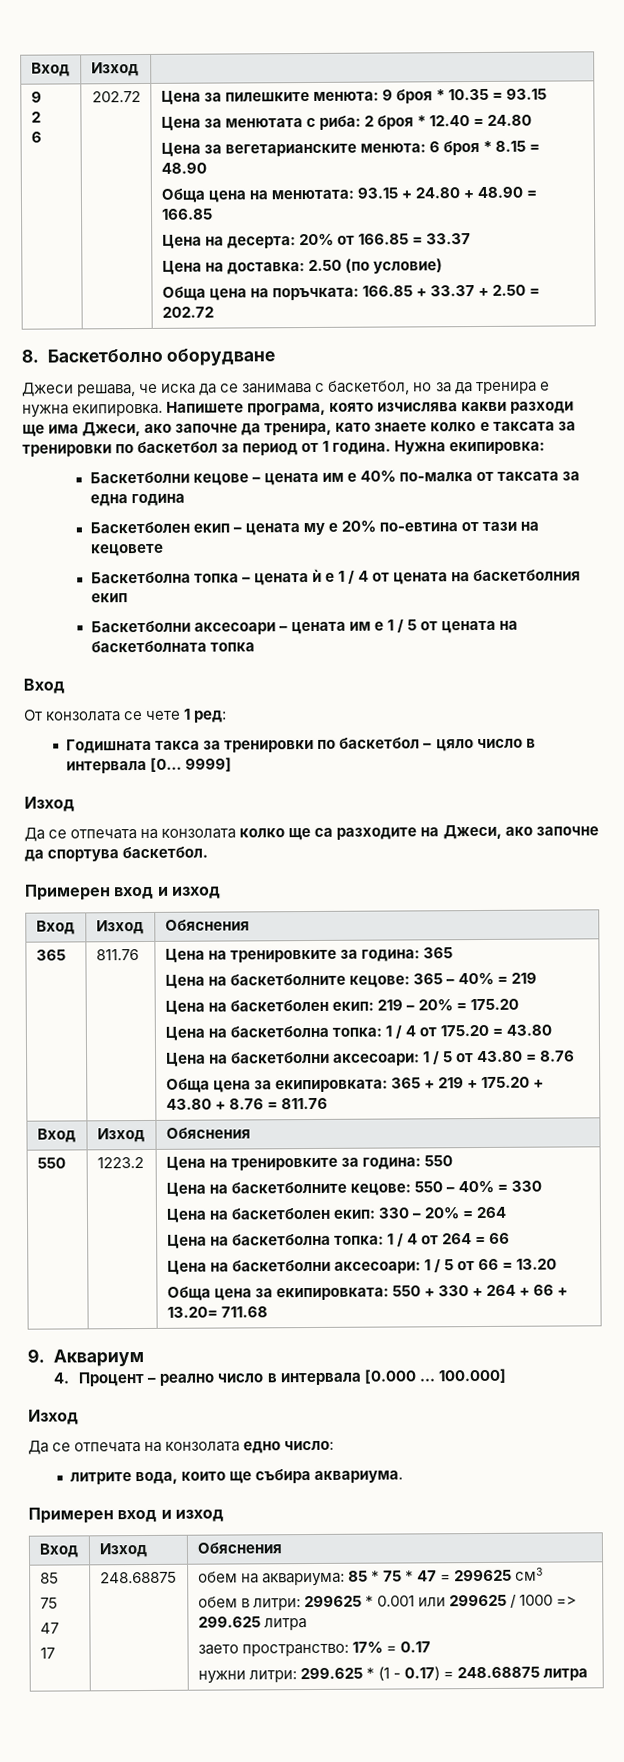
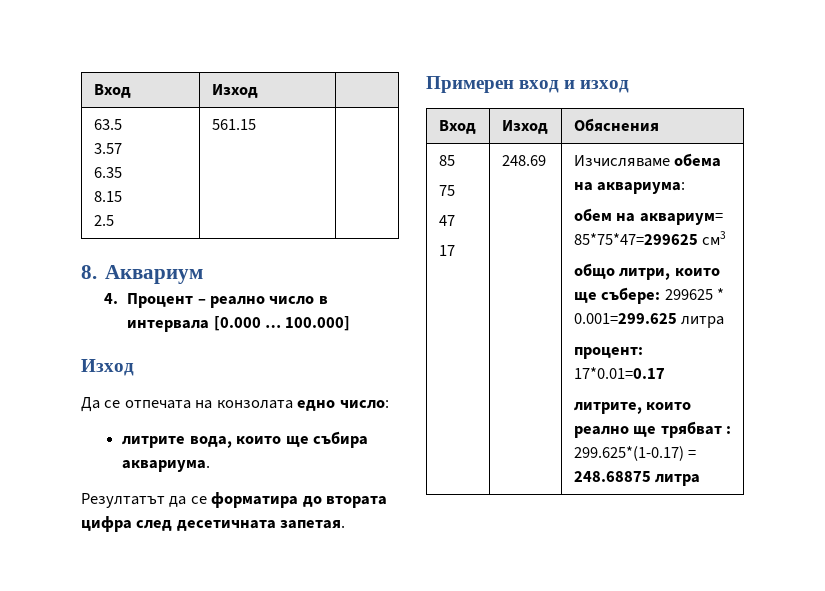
[30,91,42,103] [30,111,41,123] [30,131,42,143] [91,91,141,103] [160,88,548,105] [160,114,533,131] [160,140,541,157] [160,162,207,174] [160,186,538,203] [161,208,213,220] [161,233,471,249] [161,258,443,275] [161,284,541,301] [161,306,214,318] [21,348,276,366] [22,380,550,397] [22,401,575,418] [22,421,576,437] [22,440,546,457] [89,470,581,486] [89,493,185,507] [89,520,540,536] [89,543,164,557] [90,568,582,586] [90,593,128,603] [90,618,519,635] [90,640,255,653] [23,678,65,694] [23,708,228,723] [66,737,536,754] [66,757,233,774] [24,796,75,812] [24,824,599,842] [24,846,209,862] [25,884,221,901] [35,920,75,935] [95,920,144,935] [164,919,250,931] [35,949,66,961] [95,949,139,961] [164,947,453,963] [164,972,538,989] [164,998,520,1015] [164,1024,553,1041] [165,1050,576,1067] [165,1076,545,1093] [165,1097,328,1110] [36,1128,76,1143] [96,1127,145,1143] [165,1127,251,1139] [36,1157,66,1169] [96,1157,144,1169] [165,1155,453,1171] [165,1180,543,1197] [165,1206,508,1223] [166,1232,511,1249] [166,1258,558,1275] [166,1284,569,1301] [166,1306,268,1318] [27,1348,45,1363] 9 // 2 // 6 | 202.72 | Цена за пилешките менюта: 9 броя * 10.35 = 93.15 // Цена за менютата с риба: 2 броя * 12.40 = 24.80 // Цена за вегетарианските менюта: 6 броя * 8.15 = 48.90 // Обща цена на менютата: 93.15 + 24.80 + 48.90 = 166.85 // Цена на десерта: 20% от 166.85 = 33.37 // Цена на доставка: 2.50 (по условие) // Обща цена на поръчката: 166.85 + 33.37 + 2.50 = 202.72 // 8. Баскетболно оборудване // Джеси решава, че иска да се занимава с баскетбол, но за да тренира е нужна екипировка. Напишете програма, която изчислява какви разходи ще има Джеси, ако започне да тренира, като знаете колко е таксата за тренировки по баскетбол за период от 1 година. Нужна екипировка: // Баскетболни кецове – цената им е 40% по-малка от таксата за една година // Баскетболен екип – цената му е 20% по-евтина от тази на кецовете // Баскетболна топка – цената ѝ е 1 / 4 от цената на баскетболния екип // Баскетболни аксесоари – цената им е 1 / 5 от цената на баскетболната топка // Вход // От конзолата се четe 1 ред: // Годишната такса за тренировки по баскетбол – цяло число в интервала [0… 9999] // Изход // Да се отпечата на конзолата колко ще са разходите на Джеси, ако започне да спортува баскетбол. // Примерен вход и изход // Вход | Изход | Обяснения // 365 | 811.76 | Цена на тренировките за година: 365 // Цена на баскетболните кецове: 365 – 40% = 219 // Цена на баскетболен екип: 219 – 20% = 175.20 // Цена на баскетболна топка: 1 / 4 от 175.20 = 43.80 // Цена на баскетболни аксесоари: 1 / 5 от 43.80 = 8.76 // Обща цена за екипировката: 365 + 219 + 175.20 + 43.80 + 8.76 = 811.76 // Вход | Изход | Обяснения // 550 | 1223.2 | Цена на тренировките за година: 550 // Цена на баскетболните кецове: 550 – 40% = 330 // Цена на баскетболен екип: 330 – 20% = 264 // Цена на баскетболна топка: 1 / 4 от 264 = 66 // Цена на баскетболни аксесоари: 1 / 5 от 66 = 13.20 // Обща цена за екипировката: 550 + 330 + 264 + 66 + 13.20= 711.68 // 9. -> [93,119,122,130] [93,143,122,154] [93,167,122,178] [93,191,122,202] [93,215,114,226] [211,119,256,130] [81,265,97,279] 63.5 // 3.57 // 6.35 // 8.15 // 2.5 | 561.15 | // 8.
(404, 1476) none -> [81,492,388,508] [81,516,346,532] // Резултатът да се форматира до втората цифра след десетичната запетая.
[99,1571,177,1584] [197,1567,544,1587] [197,1593,578,1611] [197,1616,307,1631] [197,1641,431,1657] [197,1666,440,1684] 248.68875 | обем на аквариумa: 85 * 75 * 47 = 299625 см3 // обем в литри: 299625 * 0.001 или 299625 / 1000 => 299.625 литра // заето пространство: 17% = 0.17 // нужни литри: 299.625 * (1 - 0.17) -> [501,155,546,166] [573,153,722,167] [573,182,686,194] [573,208,723,225] [573,231,727,245] [573,263,720,280] [573,287,724,304] [573,313,725,328] [573,347,643,359] [573,367,665,379] [573,402,692,414] [573,421,731,438] [573,446,684,461] 248.69 | Изчисляваме обема на аквариума: // обем на аквариум= 85*75*47=299625 см3 // общо литри, които ще събере: 299625 * 0.001=299.625 литра // процент: 17*0.01=0.17 // литрите, които реално ще трябват : 299.625*(1-0.17)

